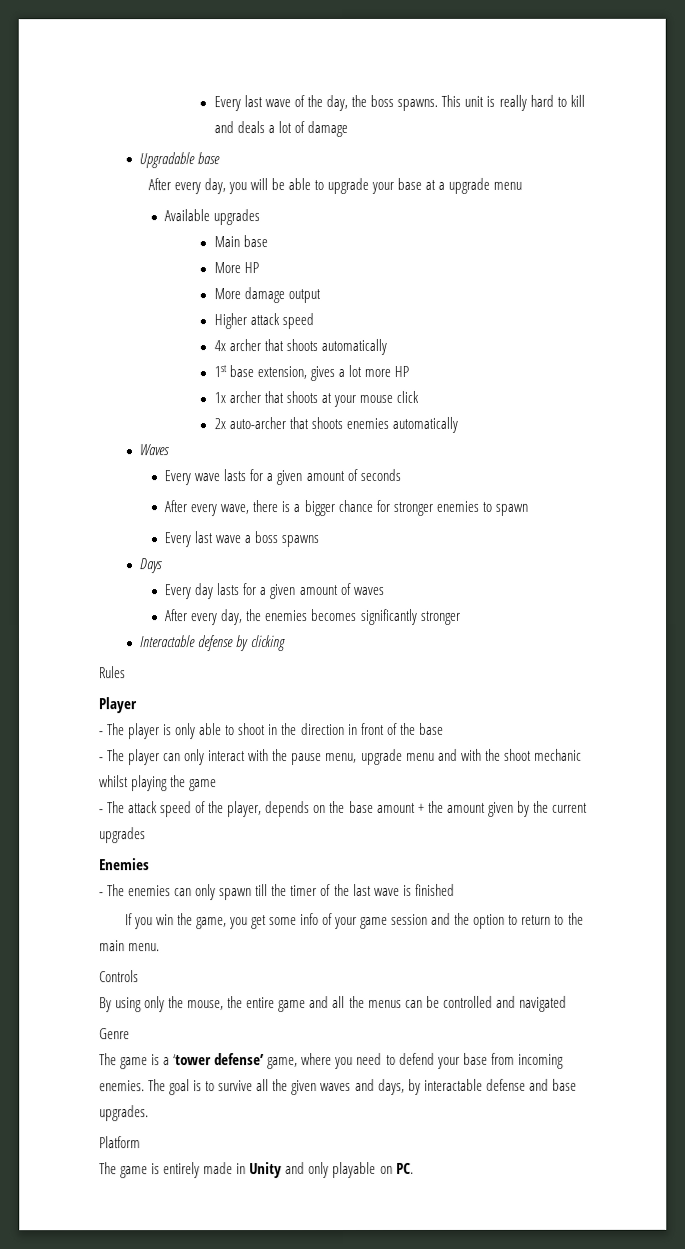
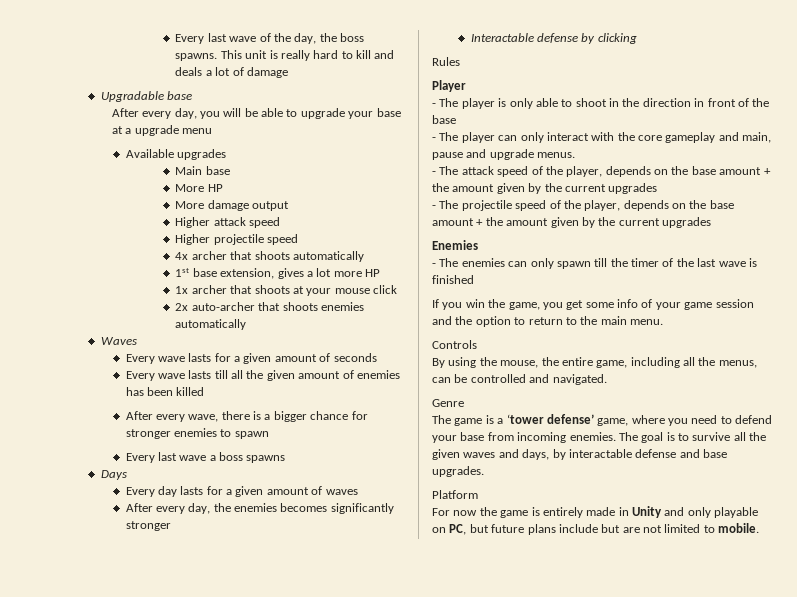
(315, 321) none -> [175,234,299,245] // Higher projectile speed
(401, 474) none -> [125,370,400,381] [125,387,205,396] // Every wave lasts till all the given amount of enemies has been killed
[291,748,582,766] [99,775,218,792] pause menu, upgrade menu and with the shoot mechanic whilst playing the game -> [638,132,772,143] [432,149,576,160] core gameplay and main, pause and upgrade menus.
(146, 835) none -> [432,200,734,211] [432,217,711,228] // - The projectile speed of the player, depends on the base amount + the amount given by the current upgrades
[144,996,166,1013] only -> (477, 362) none
[278,995,402,1013] game and all the menus -> [596,357,757,368] game, including all the menus,
[518,995,567,1012] navigated -> [552,374,607,385] navigated.
[99,1162,117,1175] The -> [432,507,497,516] For now the
[395,1162,414,1174] PC. -> [449,523,760,535] PC, but future plans include but are not limited to mobile.

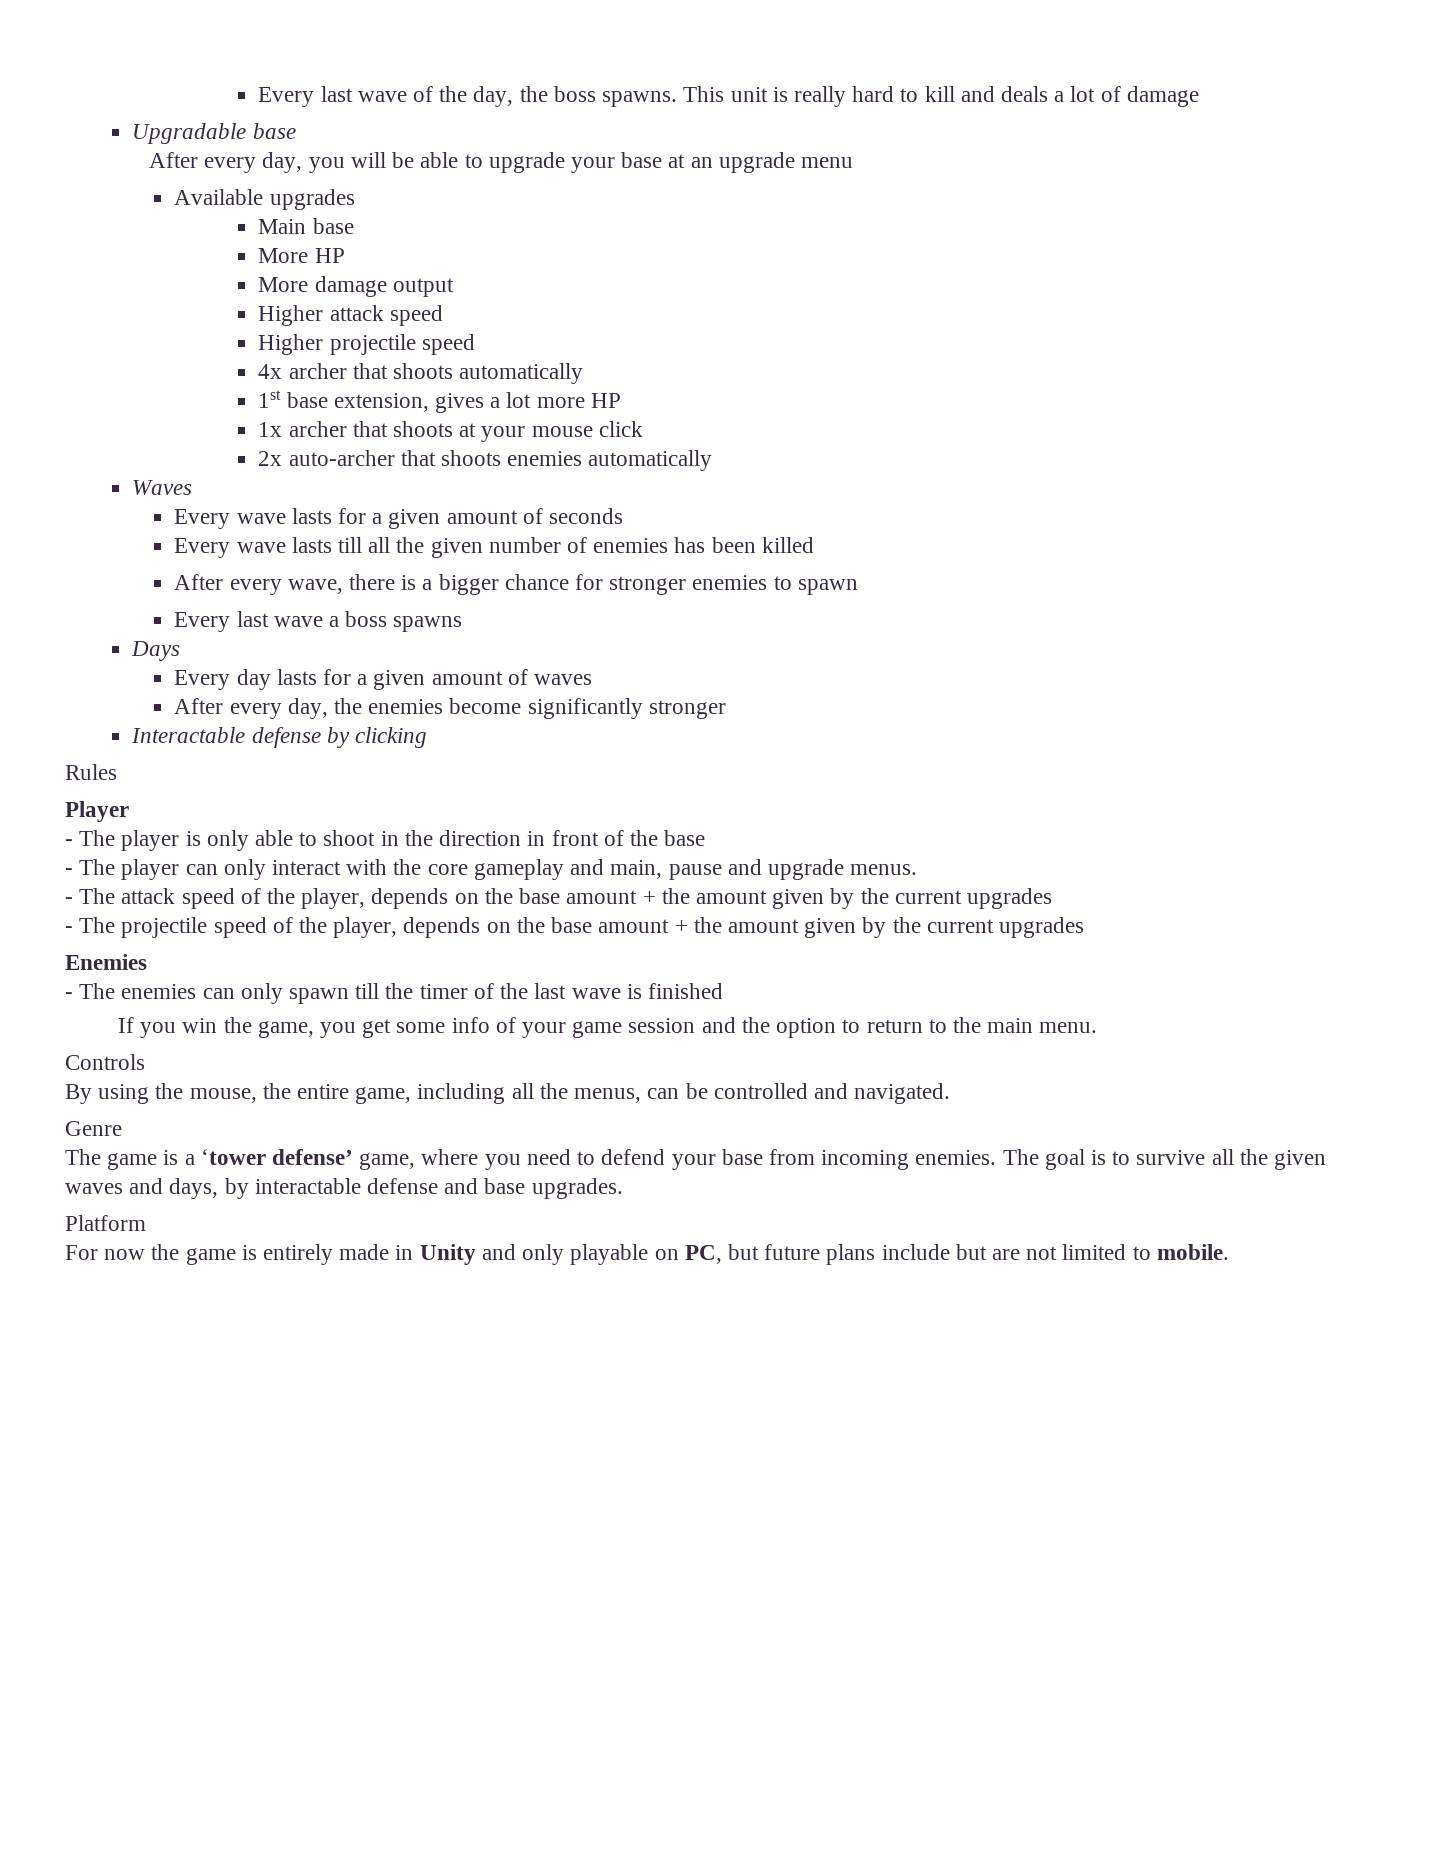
[125,128,132,134] a -> [690,157,713,168] an
[298,371,341,379] amount -> [488,537,561,553] number
[280,503,328,512] becomes -> [449,698,522,714] become

